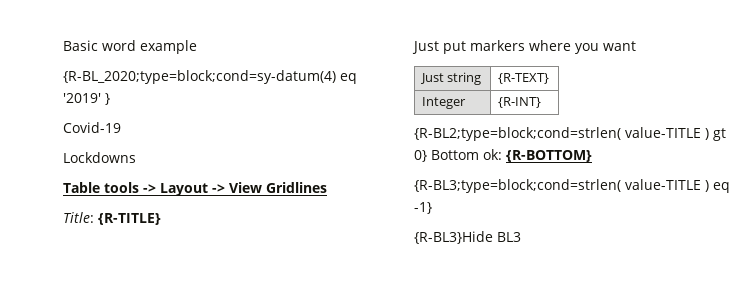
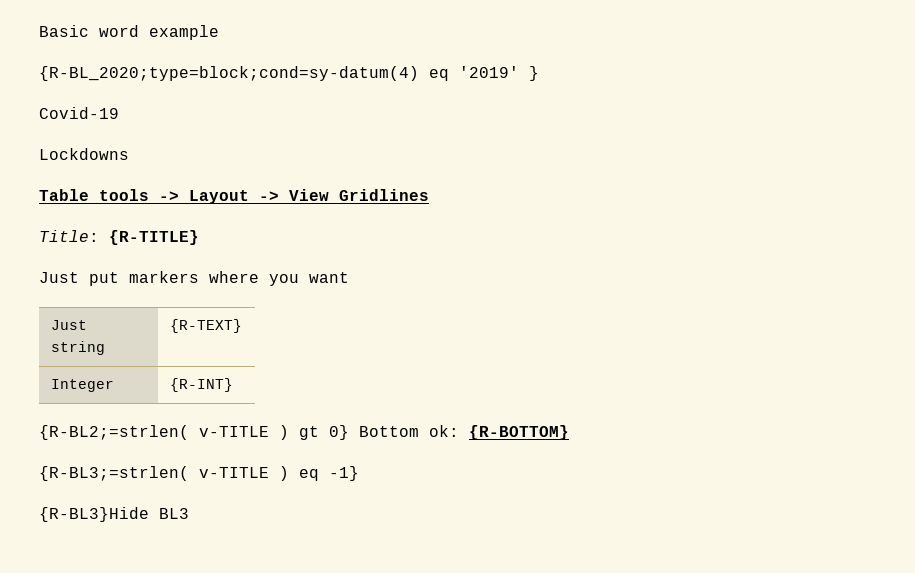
[414,127,701,141] {R-BL2;type=block;cond=strlen( value-TITLE -> [39,425,269,440] {R-BL2;=strlen( v-TITLE
[414,179,701,193] {R-BL3;type=block;cond=strlen( value-TITLE -> [39,466,269,481] {R-BL3;=strlen( v-TITLE

